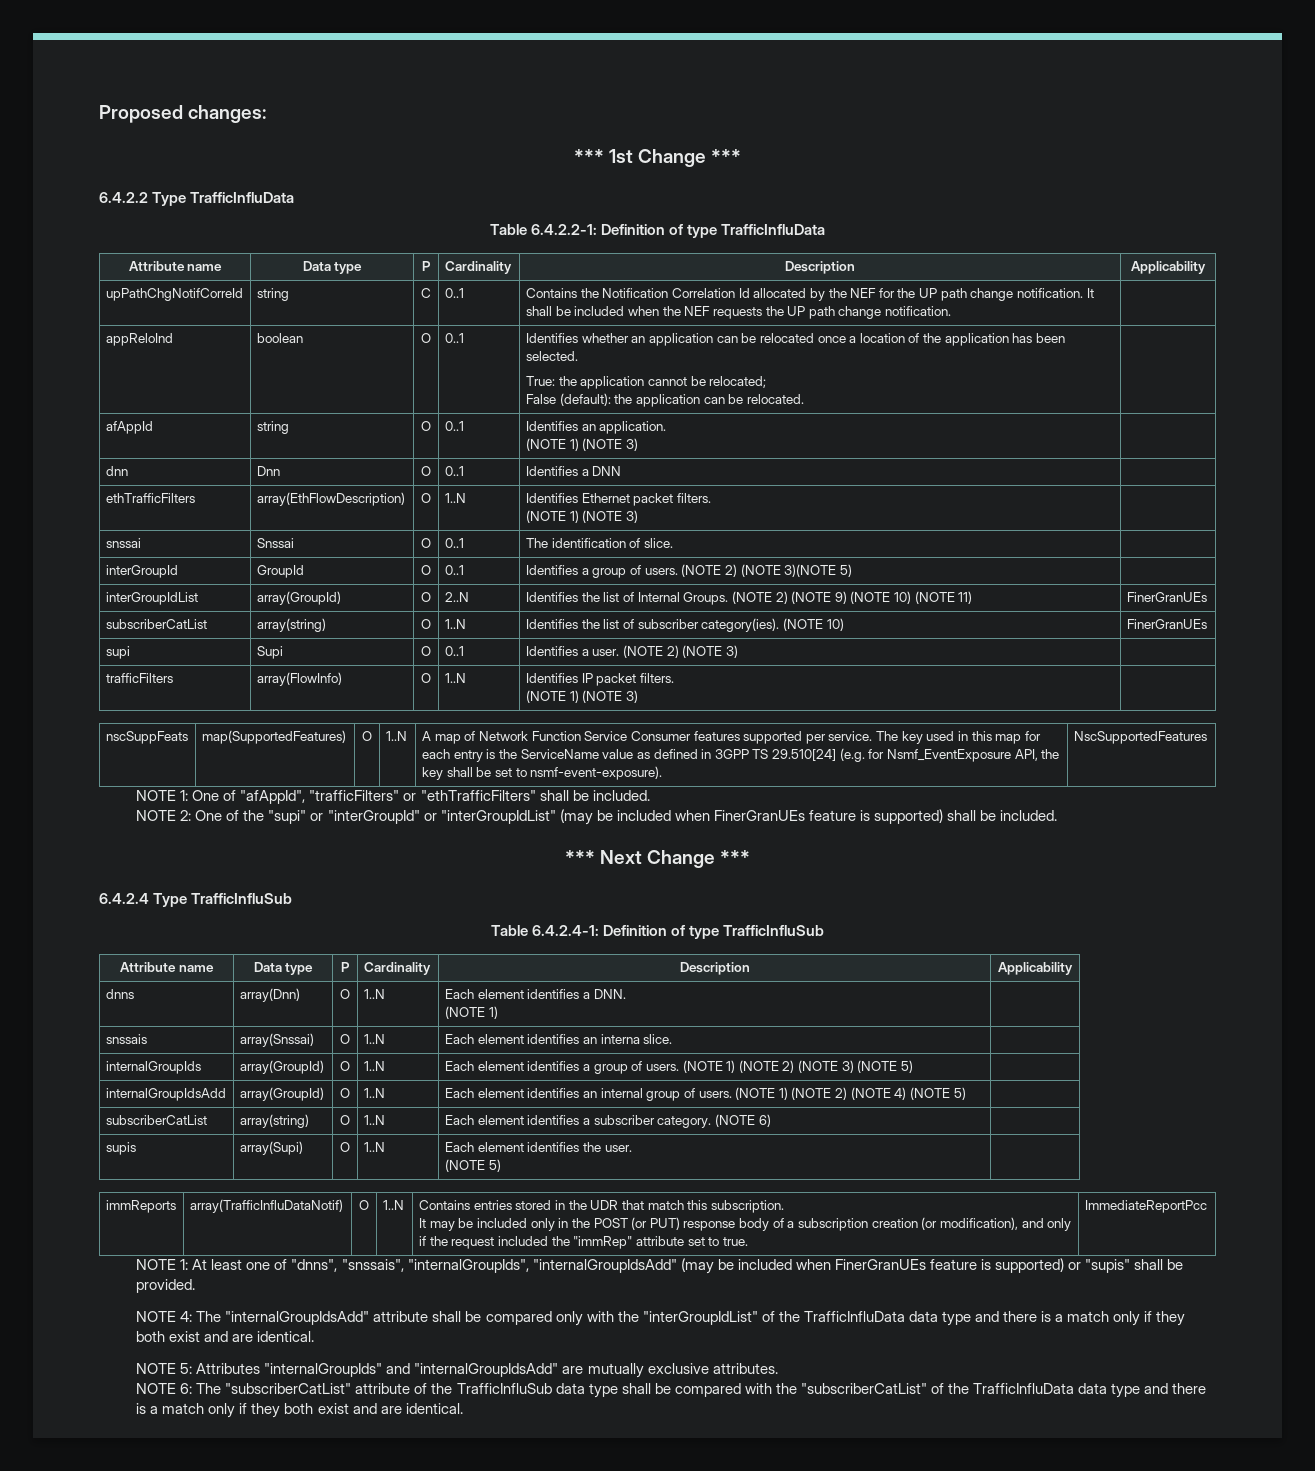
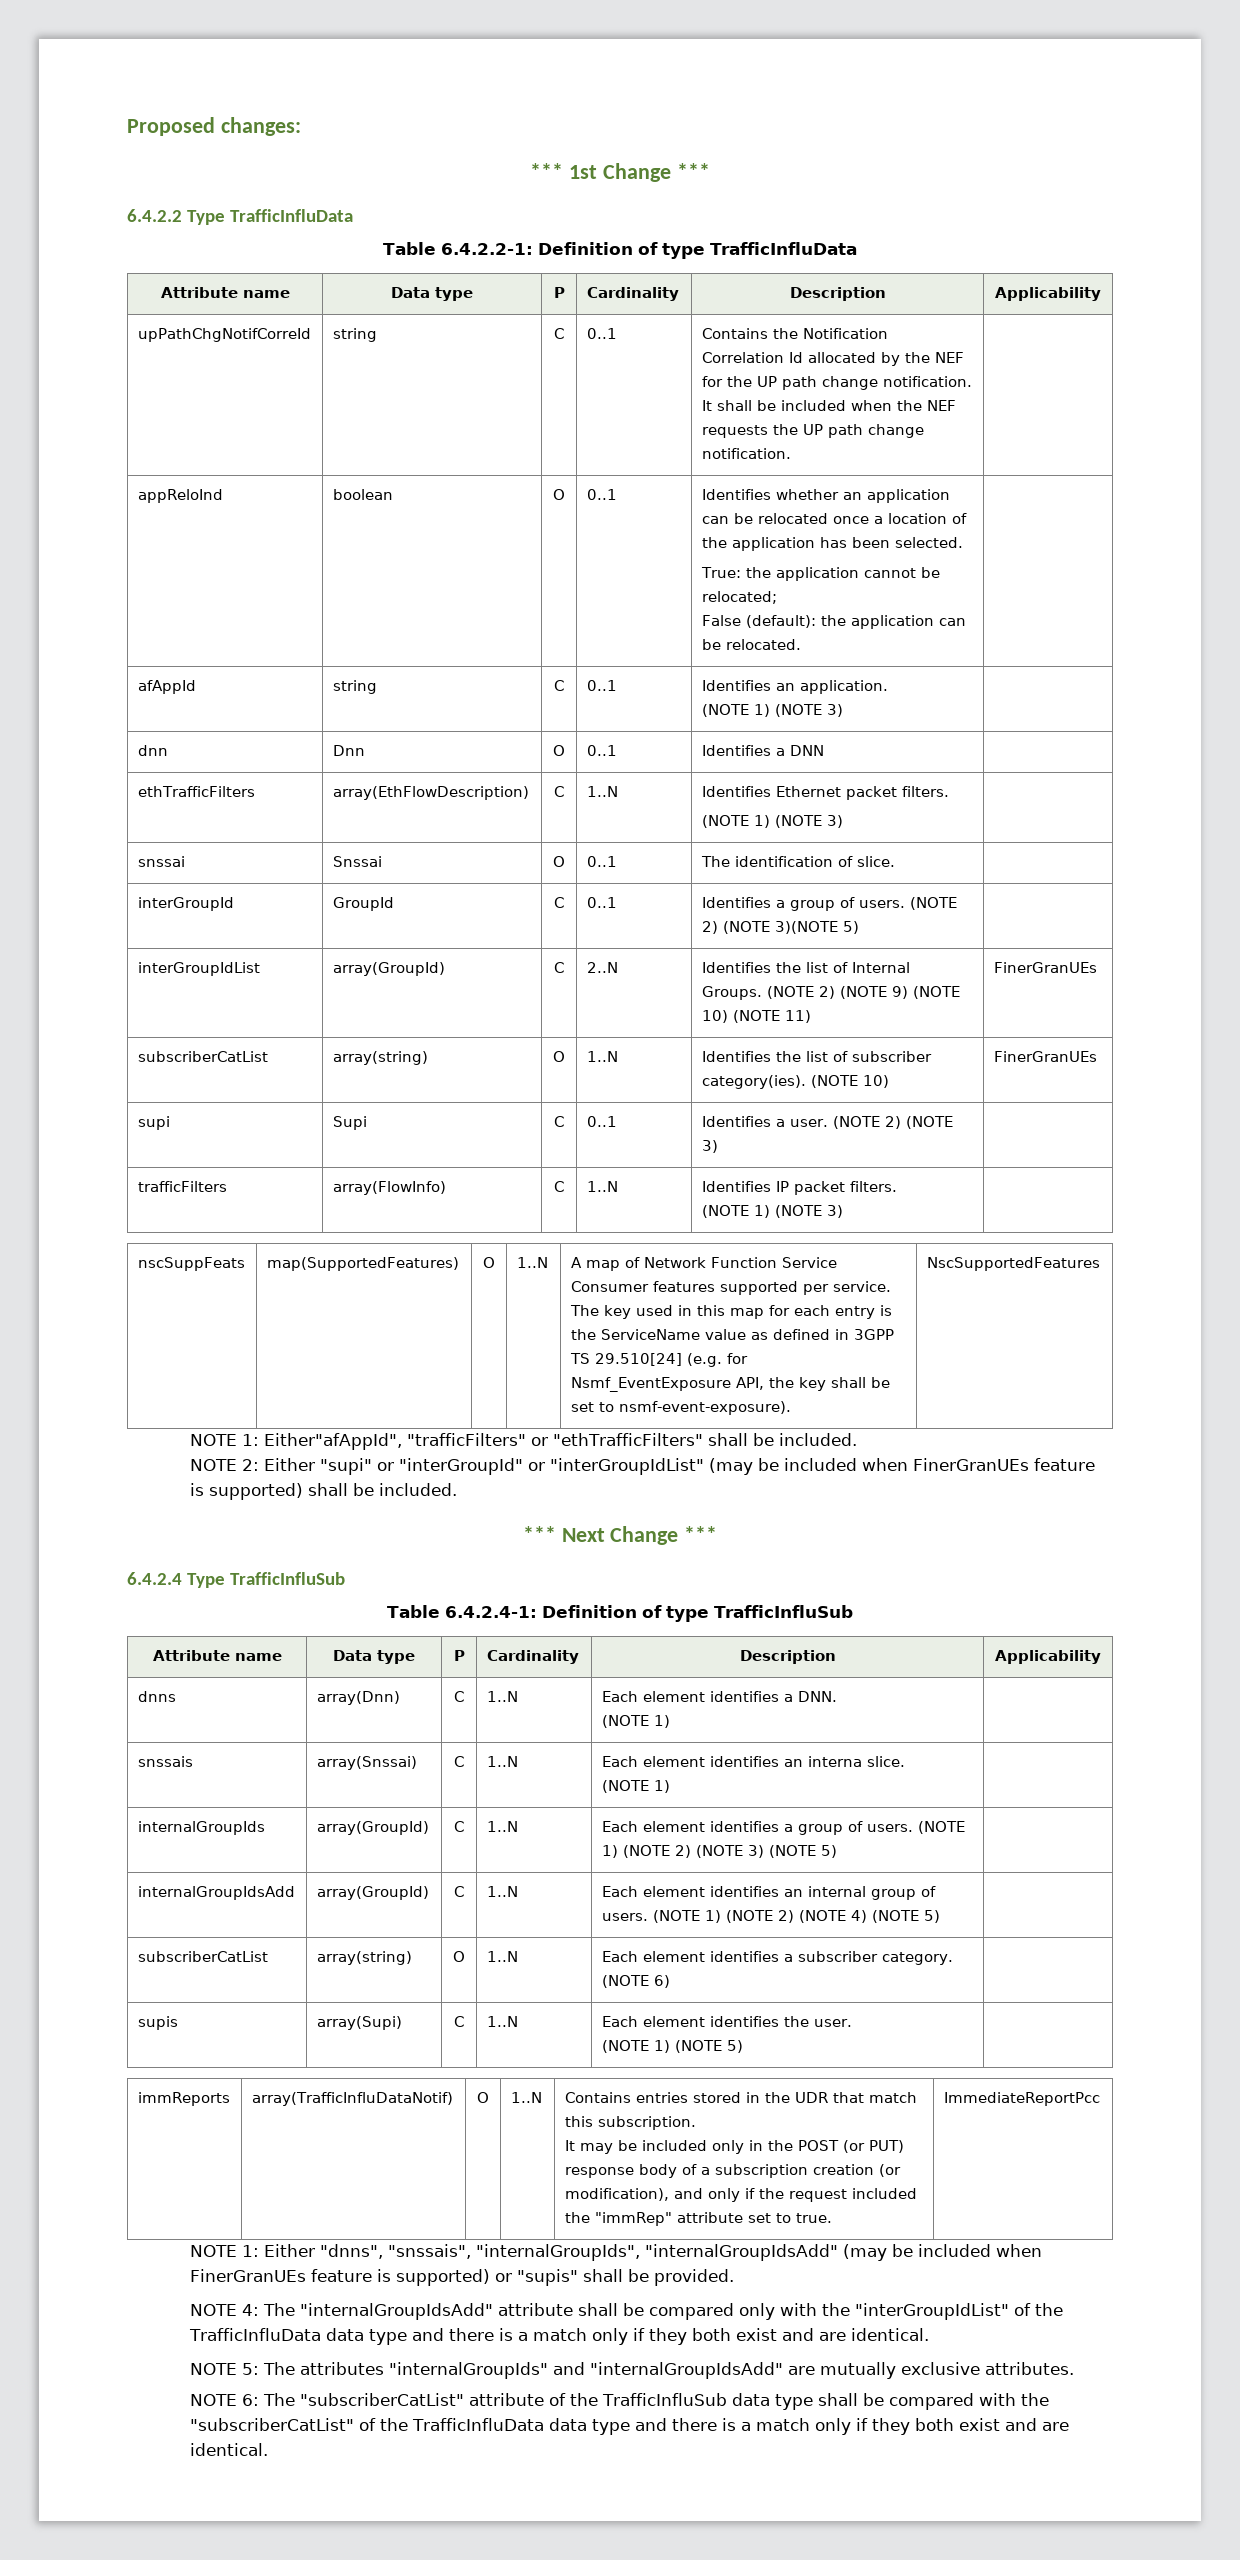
[421,421,431,431] O -> [554,680,564,691] C
[421,493,431,503] O -> [554,786,564,797] C
[421,565,431,575] O -> [554,897,564,908] C
[421,592,431,602] O -> [554,962,564,973] C
[421,646,431,656] O -> [554,1116,564,1127] C
[421,673,431,683] O -> [554,1181,564,1192] C
[192,790,306,804] One of "afAppId", -> [264,1433,403,1450] Either"afAppId",
[195,810,265,821] One of the -> [264,1458,316,1471] Either
[340,989,350,999] O -> [454,1691,464,1702] C
[340,1034,350,1044] O -> [454,1756,464,1767] C
(673, 1039) none -> [601,1780,670,1793] // (NOTE 1)
[340,1061,350,1071] O -> [454,1821,464,1832] C
[340,1088,350,1098] O -> [454,1886,464,1897] C
[340,1142,350,1152] O -> [454,2016,464,2027] C
(485, 1165) none -> [653,2040,722,2053] 1) (NOTE
[192,1259,288,1270] At least one of -> [264,2244,316,2257] Either
[196,1363,261,1374] Attributes -> [263,2362,385,2375] The attributes

